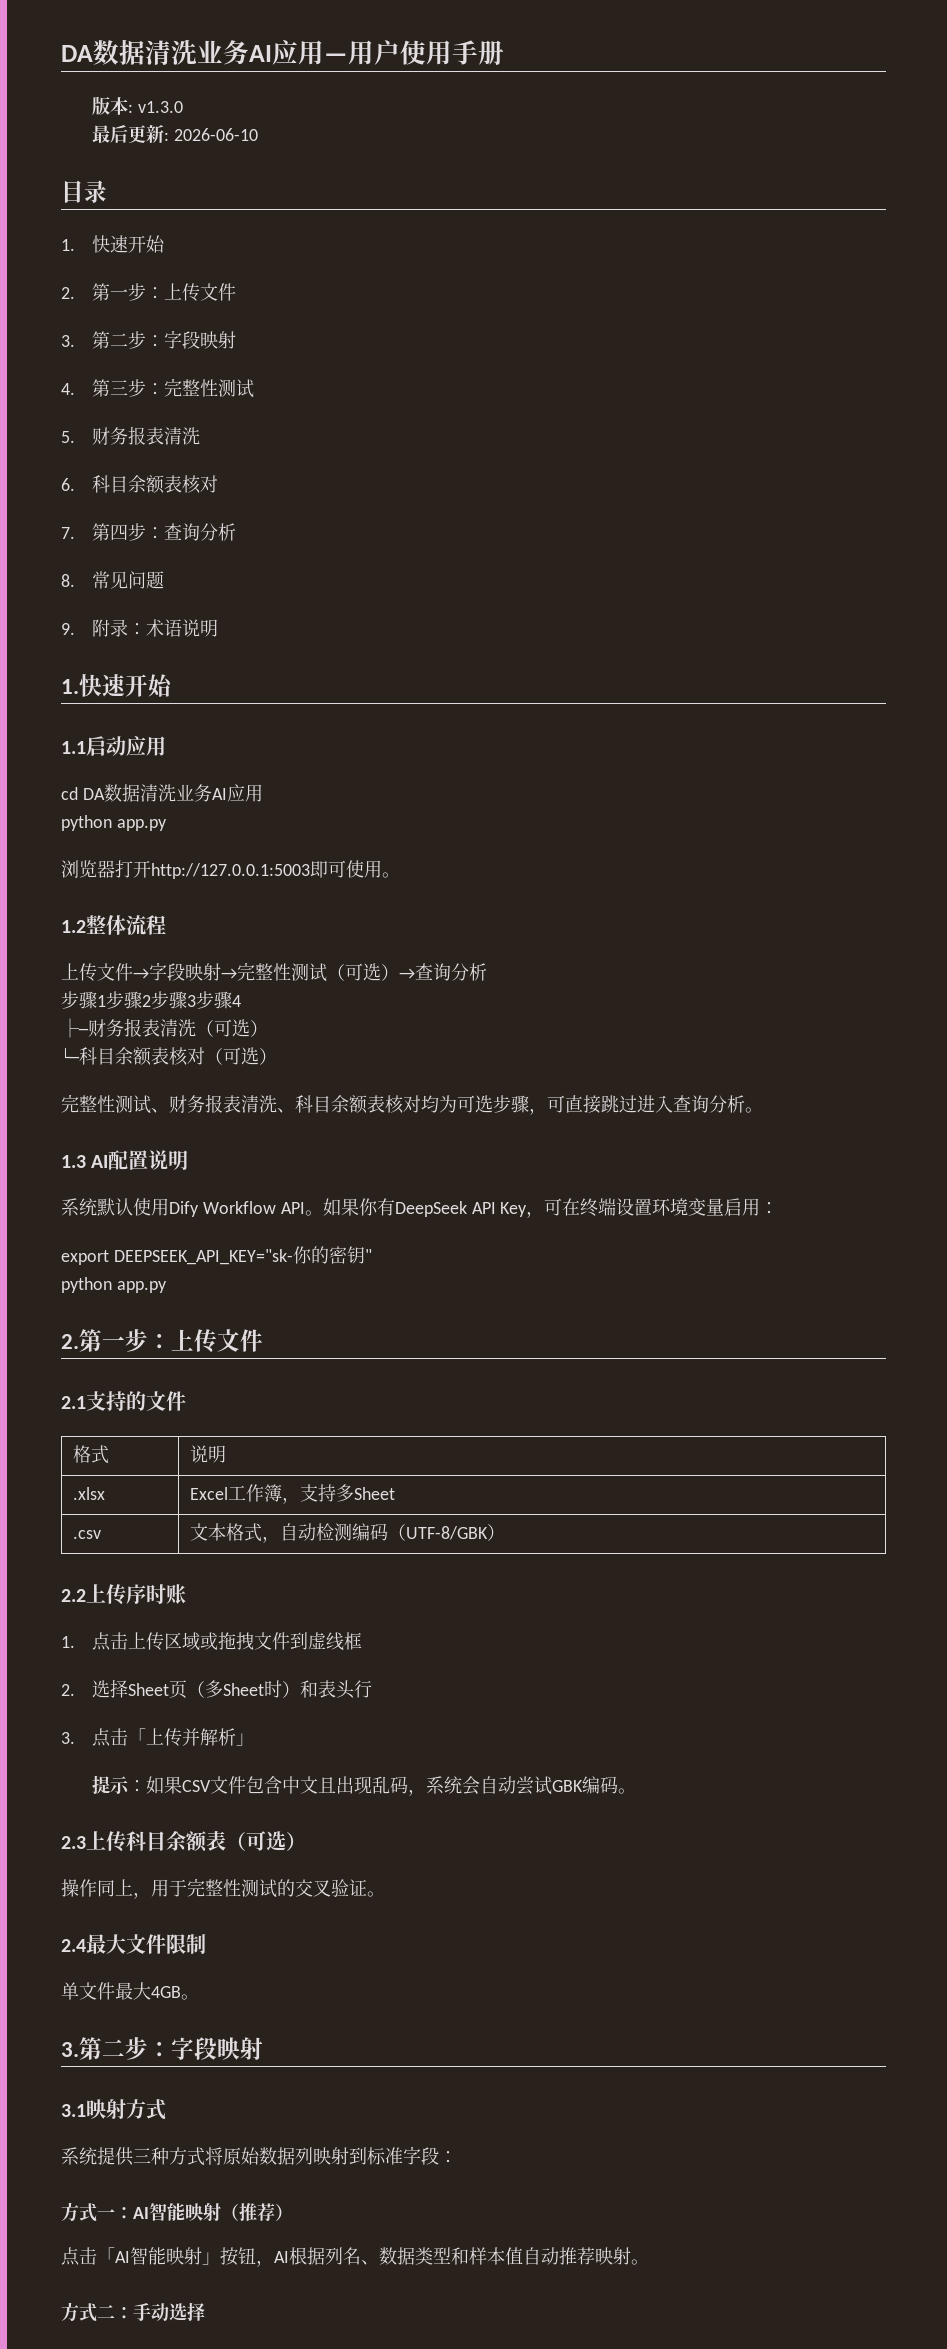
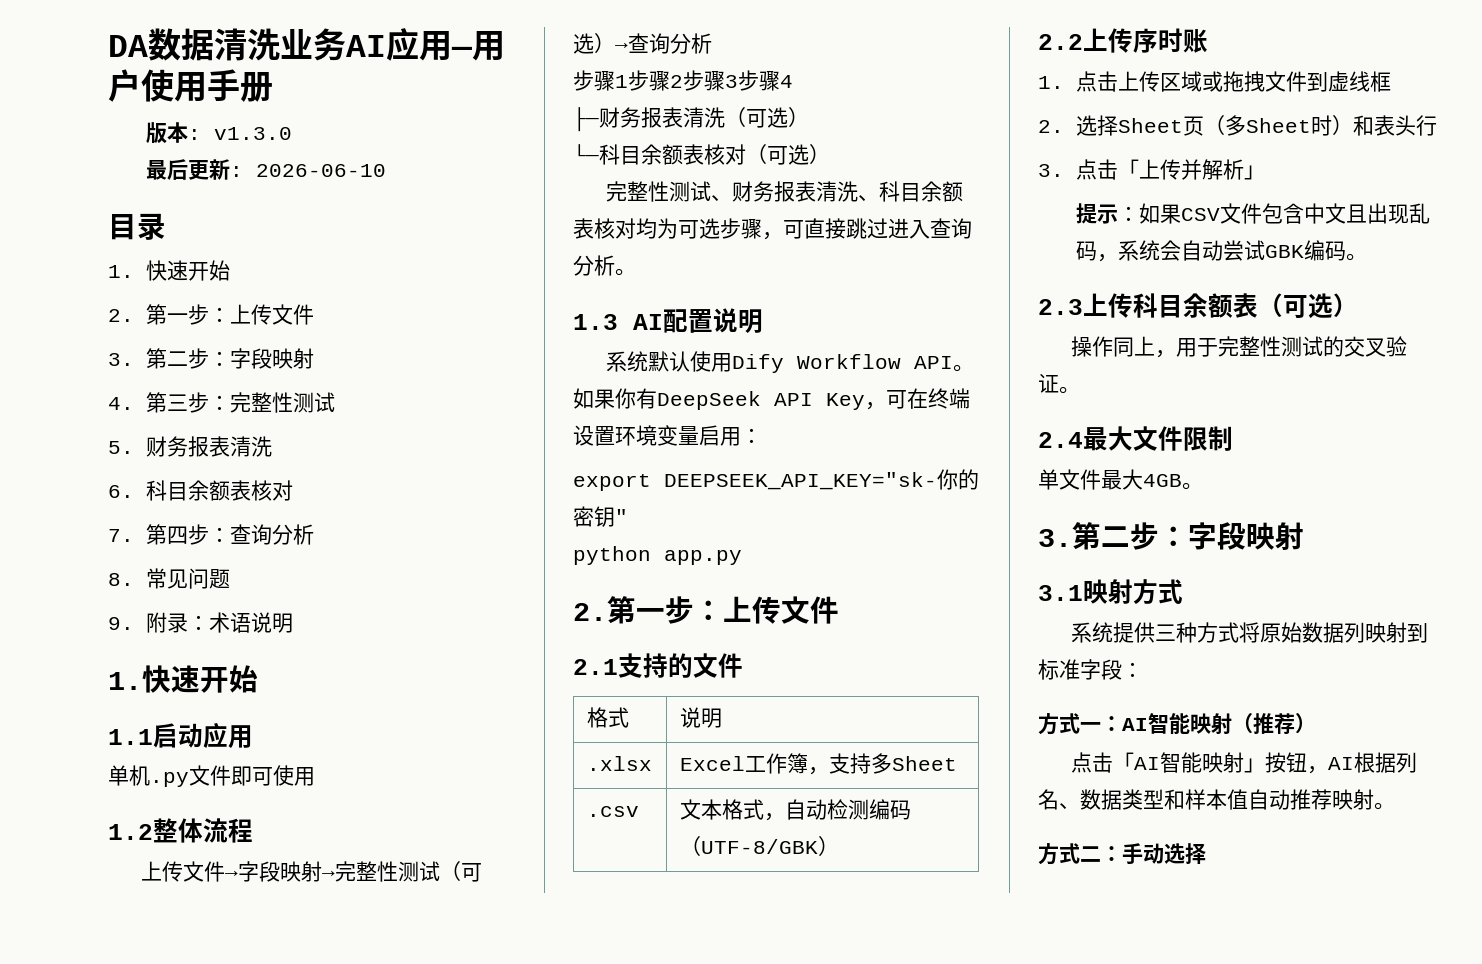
[61,784,263,802] [61,815,167,831] [61,860,310,879] cd DA数据清洗业务AI应用 // python app.py // 浏览器打开http://127.0.0.1:5003 -> [108,765,231,787] 单机.py文件
[382,872,400,878] 。 -> (315, 776) none

